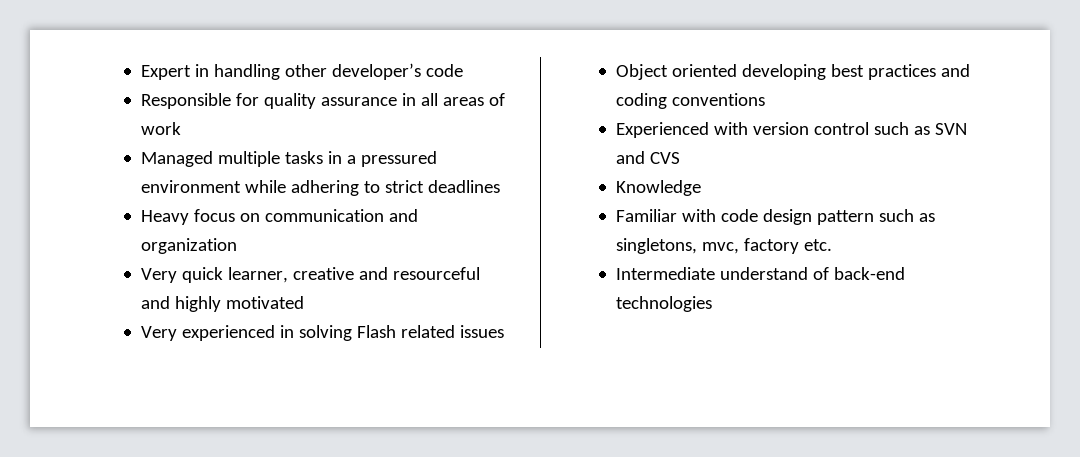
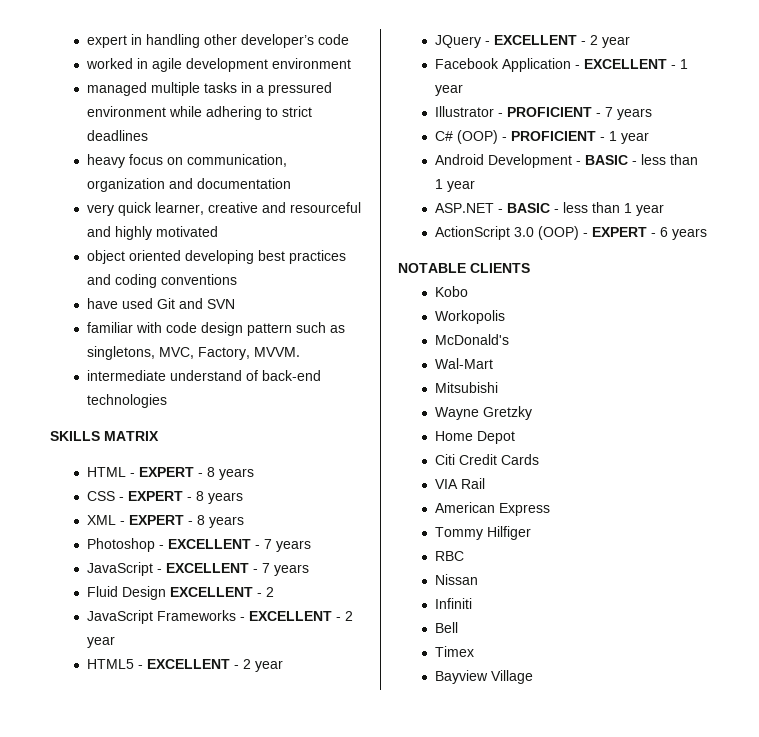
[141,65,192,80] Expert -> [86,35,127,48] expert
[141,93,506,109] [141,122,182,135] [141,151,214,167] Responsible for quality assurance in all areas of work // Managed -> [85,58,351,72] [86,82,147,96] worked in agile development environment // managed
[141,210,190,225] Heavy -> [86,154,125,168] heavy
[265,209,419,222] [141,238,238,254] [141,268,178,283] communication and organization // Very -> [186,154,287,167] [86,178,291,192] [86,204,114,216] communication, organization and documentation // very
[141,325,505,341] [616,64,669,80] Very experienced in solving Flash related issues // Object -> [86,250,125,264] object
[616,122,968,138] [616,151,681,164] [616,180,702,196] [616,209,678,222] Experienced with version control such as SVN and CVS // Knowledge // Familiar -> [86,298,235,309] [86,322,133,333] have used Git and SVN // familiar
[702,238,833,254] [616,267,716,280] mvc, factory etc. // Intermediate -> [158,347,300,360] [86,370,166,381] MVC, Factory, MVVM. // intermediate
(713, 304) none -> [50,431,159,441] [86,467,254,480] [86,491,243,504] [86,515,244,528] [86,538,311,552] [86,562,309,576] [86,586,274,600] [86,610,353,624] [86,636,115,648] [86,659,283,672] [434,35,630,48] [434,58,688,72] [434,84,463,96] [434,106,652,120] [434,130,649,144] [434,154,698,168] [434,179,475,192] [434,202,664,216] [434,226,707,240] [398,263,530,273] [434,286,468,297] [434,310,505,324] [434,334,509,345] [434,358,493,369] [434,382,498,393] [434,406,532,420] [434,431,515,444] [434,454,539,465] [434,478,485,489] [434,502,550,516] [434,526,531,540] [434,551,464,561] [434,574,478,585] [434,598,472,609] [434,622,458,633] [434,646,474,657] [434,670,533,684] // SKILLS MATRIX // HTML - EXPERT - 8 years // CSS - EXPERT - 8 years // XML - EXPERT - 8 years // Photoshop - EXCELLENT - 7 years // JavaScript - EXCELLENT - 7 years // Fluid Design EXCELLENT - 2 // JavaScript Frameworks - EXCELLENT - 2 year // HTML5 - EXCELLENT - 2 year // JQuery - EXCELLENT - 2 year // Facebook Application - EXCELLENT - 1 year // Illustrator - PROFICIENT - 7 years // C# (OOP) - PROFICIENT - 1 year // Android Development - BASIC - less than 1 year // ASP.NET - BASIC - less than 1 year // ActionScript 3.0 (OOP) - EXPERT - 6 years // NOTABLE CLIENTS // Kobo // Workopolis // McDonald's // Wal-Mart // Mitsubishi // Wayne Gretzky // Home Depot // Citi Credit Cards // VIA Rail // American Express // Tommy Hilfiger // RBC // Nissan // Infiniti // Bell // Timex // Bayview Village

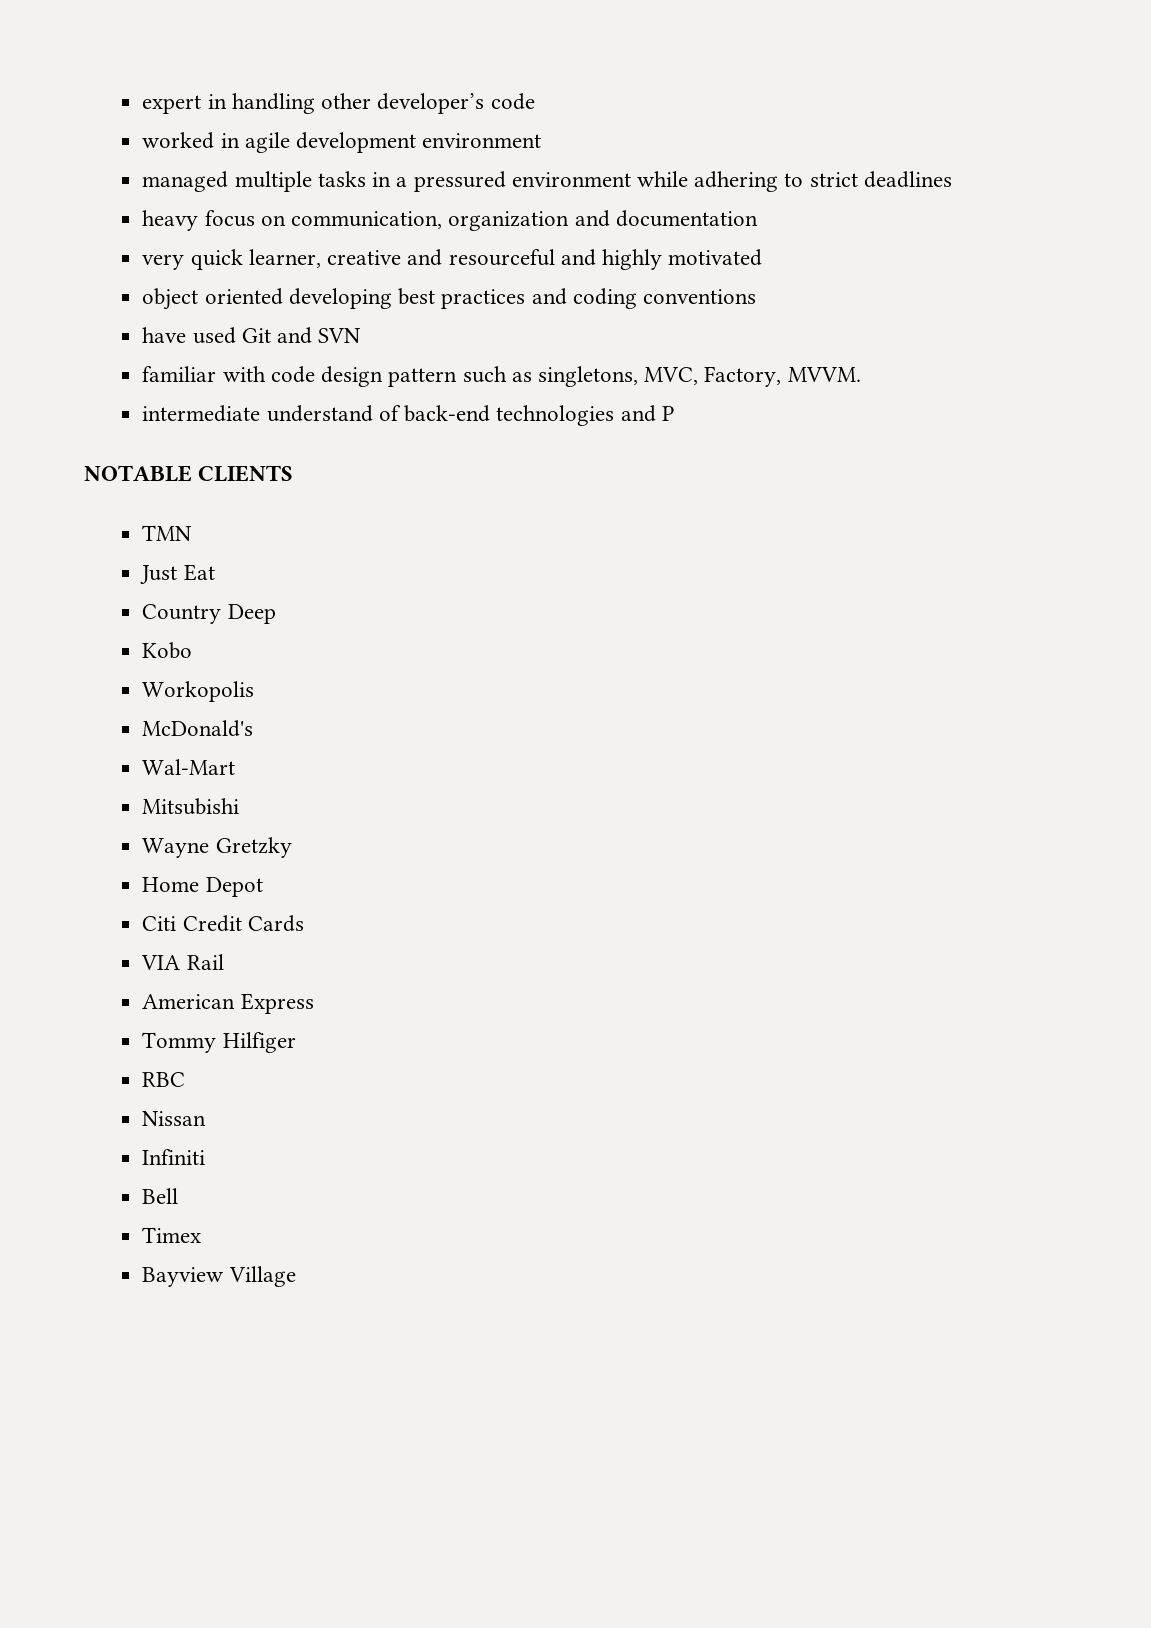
[50,431,159,441] [86,467,254,480] [86,491,243,504] [86,515,244,528] [86,538,311,552] [86,562,309,576] [86,586,274,600] [86,610,353,624] [86,636,115,648] [86,659,283,672] [434,35,630,48] [434,58,688,72] [434,84,463,96] [434,106,652,120] [434,130,649,144] [434,154,698,168] [434,179,475,192] [434,202,664,216] [434,226,707,240] [398,263,530,273] // SKILLS MATRIX // HTML - EXPERT - 8 years // CSS - EXPERT - 8 years // XML - EXPERT - 8 years // Photoshop - EXCELLENT - 7 years // JavaScript - EXCELLENT - 7 years // Fluid Design EXCELLENT - 2 // JavaScript Frameworks - EXCELLENT - 2 year // HTML5 - EXCELLENT - 2 year // JQuery - EXCELLENT - 2 year // Facebook Application - EXCELLENT - 1 year // Illustrator - PROFICIENT - 7 years // C# (OOP) - PROFICIENT - 1 year // Android Development - BASIC - less than 1 year // ASP.NET - BASIC - less than 1 year // ActionScript 3.0 (OOP) - EXPERT - 6 years // NOTABLE CLIENTS -> [620,405,674,422] [84,465,294,482] [142,525,193,541] [140,564,215,584] [142,604,276,624] and P // NOTABLE CLIENTS // TMN // Just Eat // Country Deep

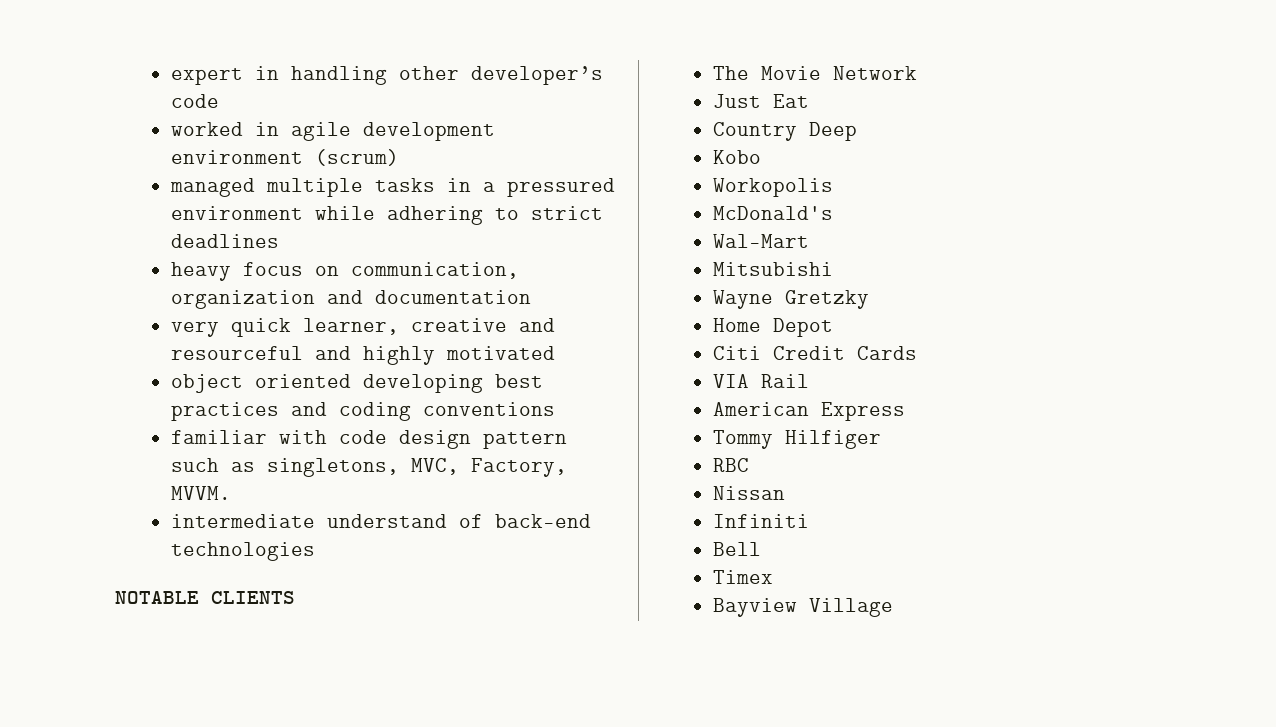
(542, 140) none -> [315,149,400,166] (scrum)
[142,327,362,344] // have used Git and SVN -> (556, 409) none
[620,405,674,422] and P -> (316, 551) none
[142,525,193,541] TMN -> [713,66,918,80] The Movie Network

